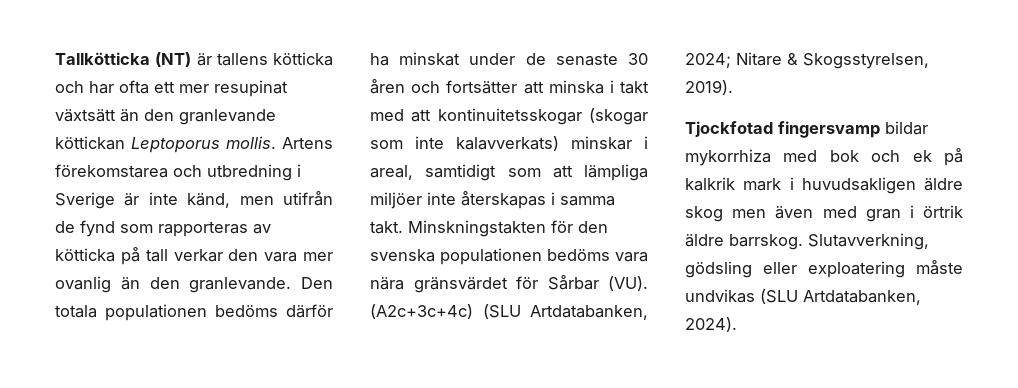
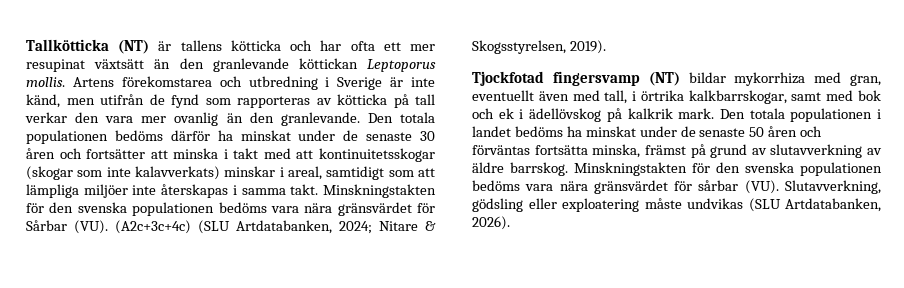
(880, 129) none -> [648,72,680,86] (NT)
[829,148,963,166] [685,177,963,194] [685,205,963,222] [685,234,803,250] bok och ek på kalkrik mark i huvudsakligen äldre skog men även med gran i örtrik äldre barrskog. -> [850,74,881,86] [472,90,881,104] [472,108,881,122] [472,126,823,137] [472,144,882,158] [472,162,882,176] [472,180,779,194] gran, eventuellt även med tall, i örtrika kalkbarrskogar, samt med bok och ek i ädellövskog på kalkrik mark. Den totala populationen i landet bedöms ha minskat under de senaste 50 åren och förväntas fortsätta minska, främst på grund av slutavverkning av äldre barrskog. Minskningstakten för den svenska populationen bedöms vara nära gränsvärdet för sårbar (VU).
[685,317,737,332] 2024). -> [472,216,510,230] 2026).

